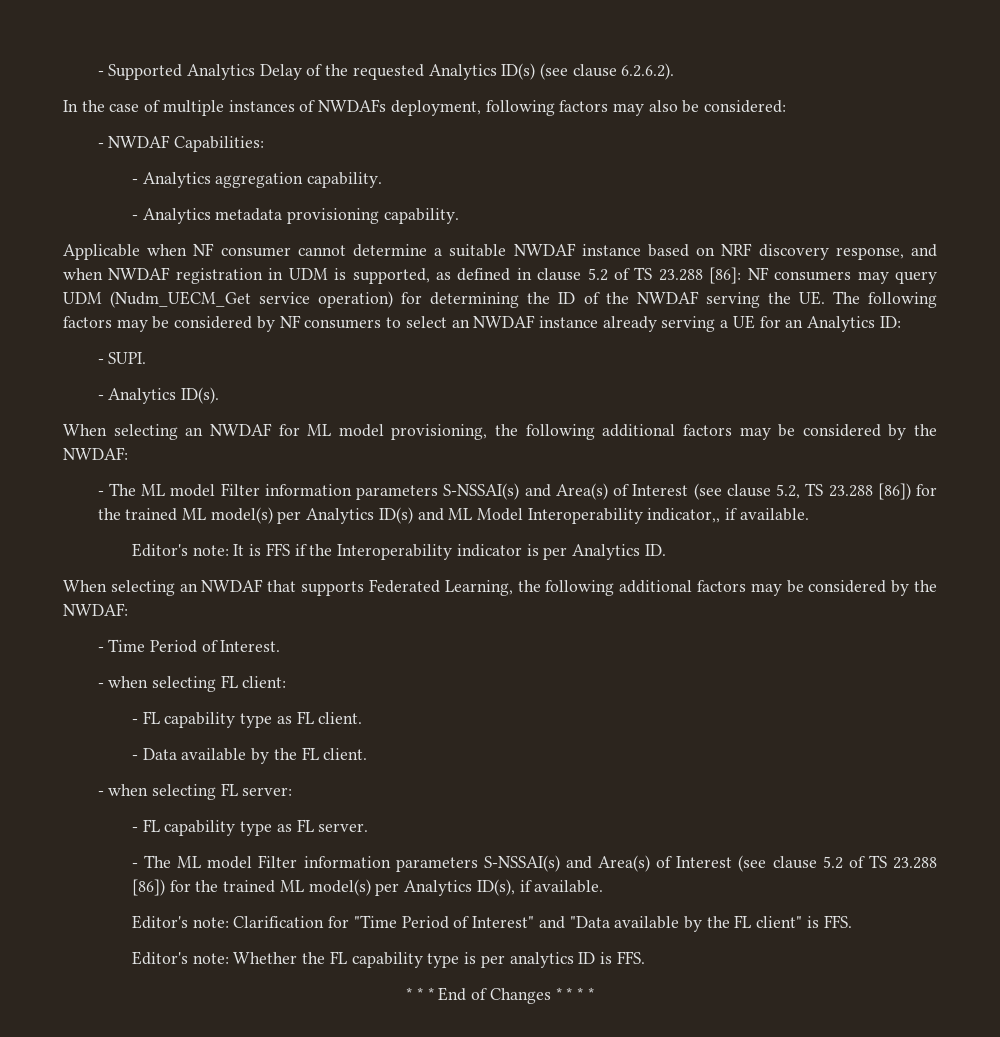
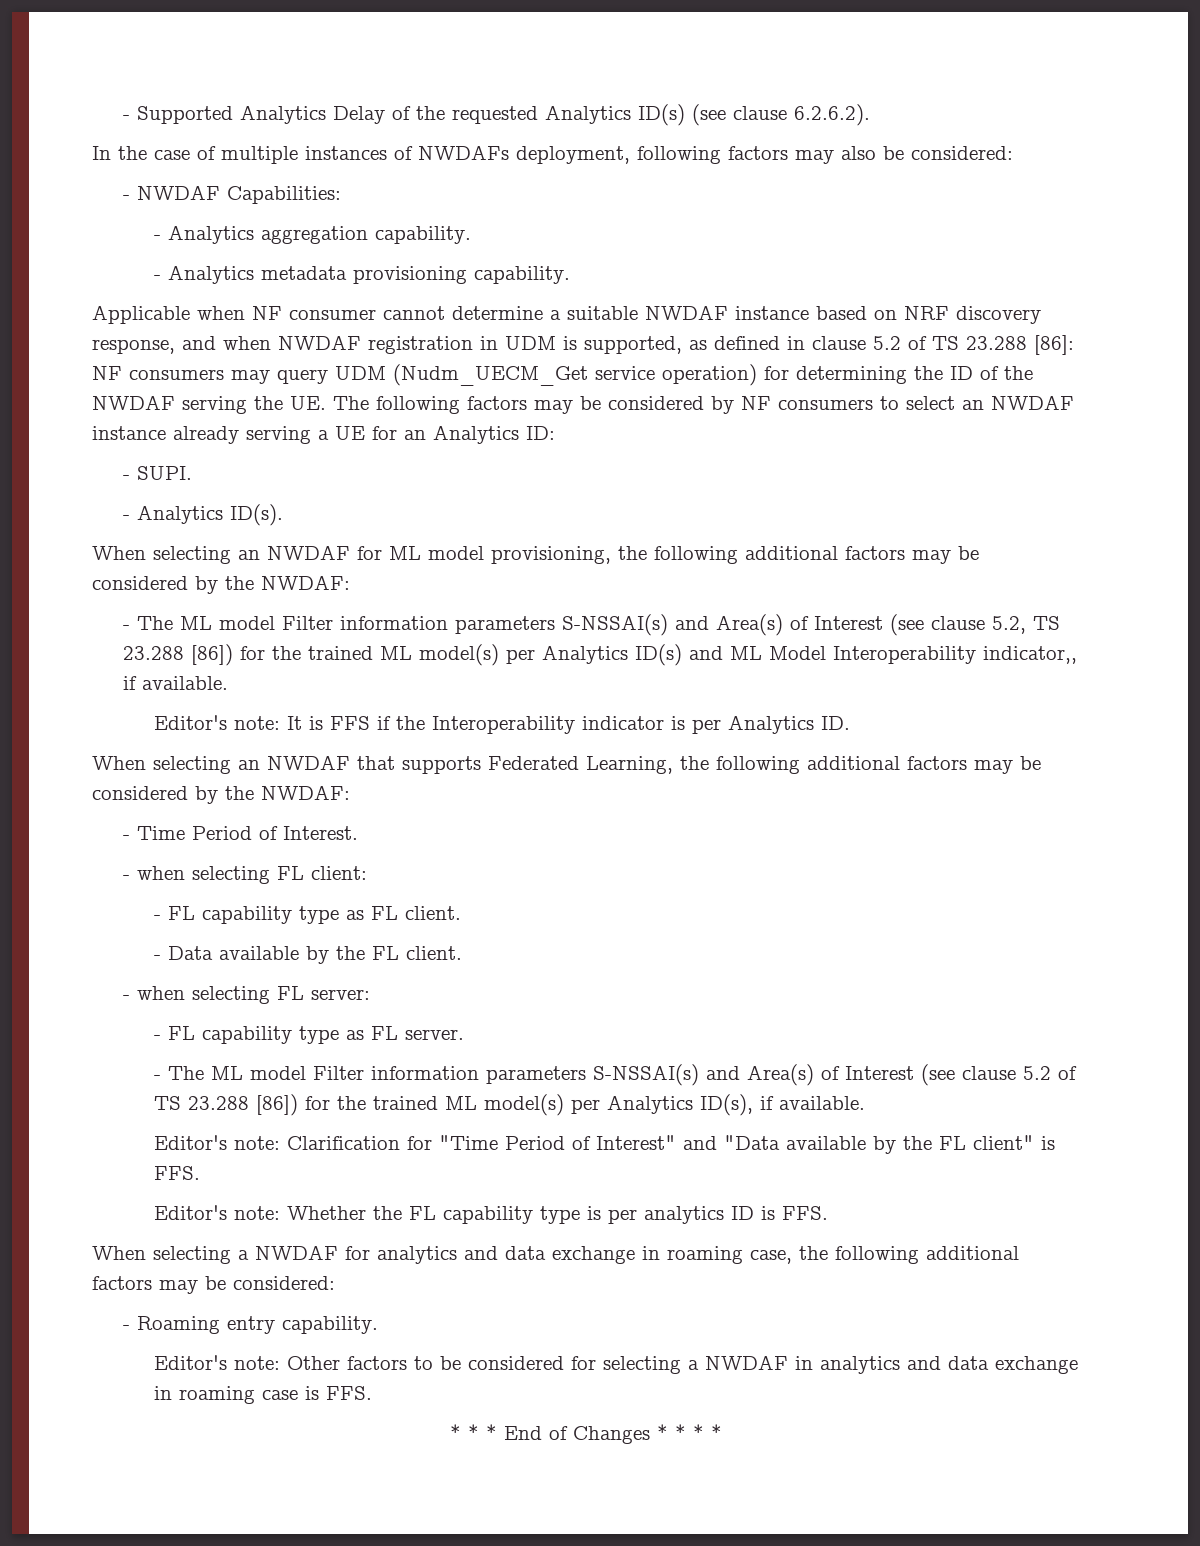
(645, 957) none -> [92,1245,1019,1264] [92,1276,335,1294] [122,1316,378,1334] [153,1355,1078,1374] [153,1386,372,1404] // When selecting a NWDAF for analytics and data exchange in roaming case, the following additional factors may be considered: // - Roaming entry capability. // Editor's note: Other factors to be considered for selecting a NWDAF in analytics and data exchange in roaming case is FFS.

